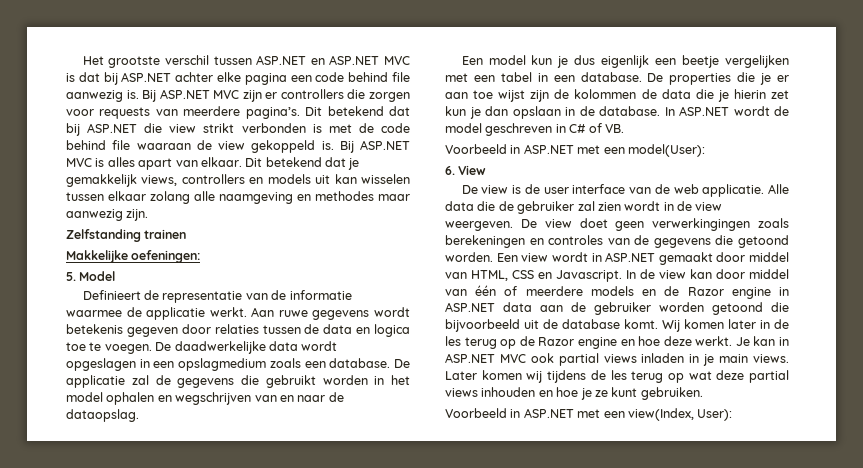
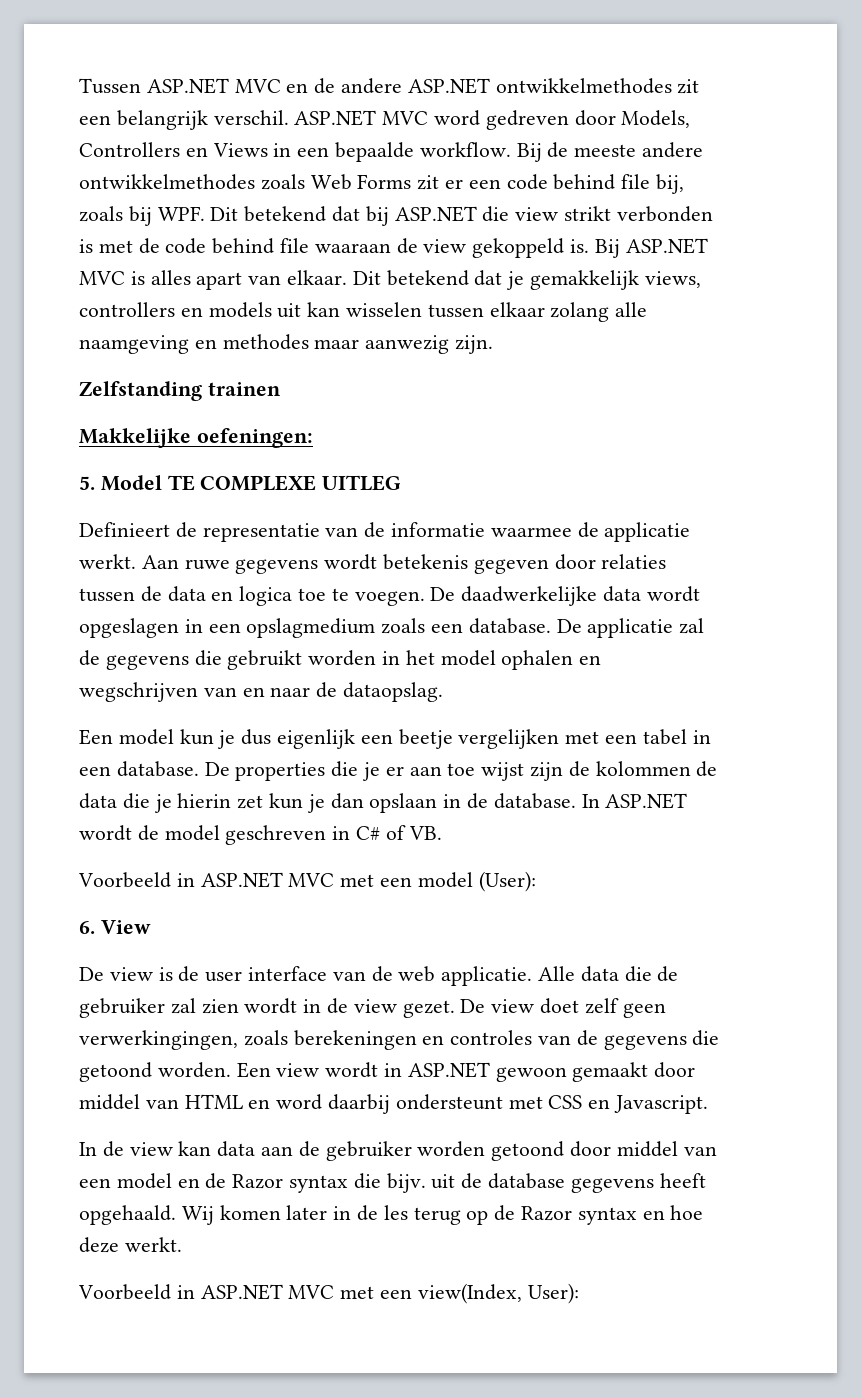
[82,55,410,68] [66,72,411,85] [66,89,410,102] [66,106,300,119] Het grootste verschil tussen ASP.NET en ASP.NET MVC is dat bij ASP.NET achter elke pagina een code behind file aanwezig is. Bij ASP.NET MVC zijn er controllers die zorgen voor requests van meerdere pagina’s. -> [79,78,700,94] [79,110,691,130] [79,142,704,162] [79,174,685,194] [79,206,205,226] Tussen ASP.NET MVC en de andere ASP.NET ontwikkelmethodes zit een belangrijk verschil. ASP.NET MVC word gedreven door Models, Controllers en Views in een bepaalde workflow. Bij de meeste andere ontwikkelmethodes zoals Web Forms zit er een code behind file bij, zoals bij WPF.
(116, 276) none -> [167,475,402,491] TE COMPLEXE UITLEG
[577,144,705,157] met een model(User): -> [288,871,536,892] MVC met een model (User):
[445,221,513,231] weergeven. -> [402,1000,455,1018] gezet.
[615,218,751,231] geen verwerkingingen -> [584,998,666,1018] [79,1030,238,1050] zelf geen verwerkingingen,
(656, 257) none -> [495,1067,567,1082] gewoon
[471,270,508,281] HTML, -> [184,1094,543,1114] HTML en word daarbij ondersteunt met
(622, 276) none -> (709, 1104) //
[716,269,789,279] [445,285,789,299] [445,302,495,312] door middel van één of meerdere models en de Razor engine in ASP.NET -> (212, 1148) none
[771,302,789,312] [445,319,658,332] die bijvoorbeeld uit de database komt. -> [570,1141,717,1157] [79,1173,706,1193] [79,1205,176,1225] door middel van een model en de Razor syntax die bijv. uit de database gegevens heeft opgehaald.
[577,337,617,349] engine -> [577,1207,637,1225] syntax
[735,336,789,346] [445,353,789,366] [445,370,789,383] [445,387,703,400] [445,408,574,418] Je kan in ASP.NET MVC ook partial views inladen in je main views. Later komen wij tijdens de les terug op wat deze partial views inhouden en hoe je ze kunt gebruiken. // Voorbeeld in ASP.NET -> [78,1284,335,1300] // Voorbeeld in ASP.NET MVC

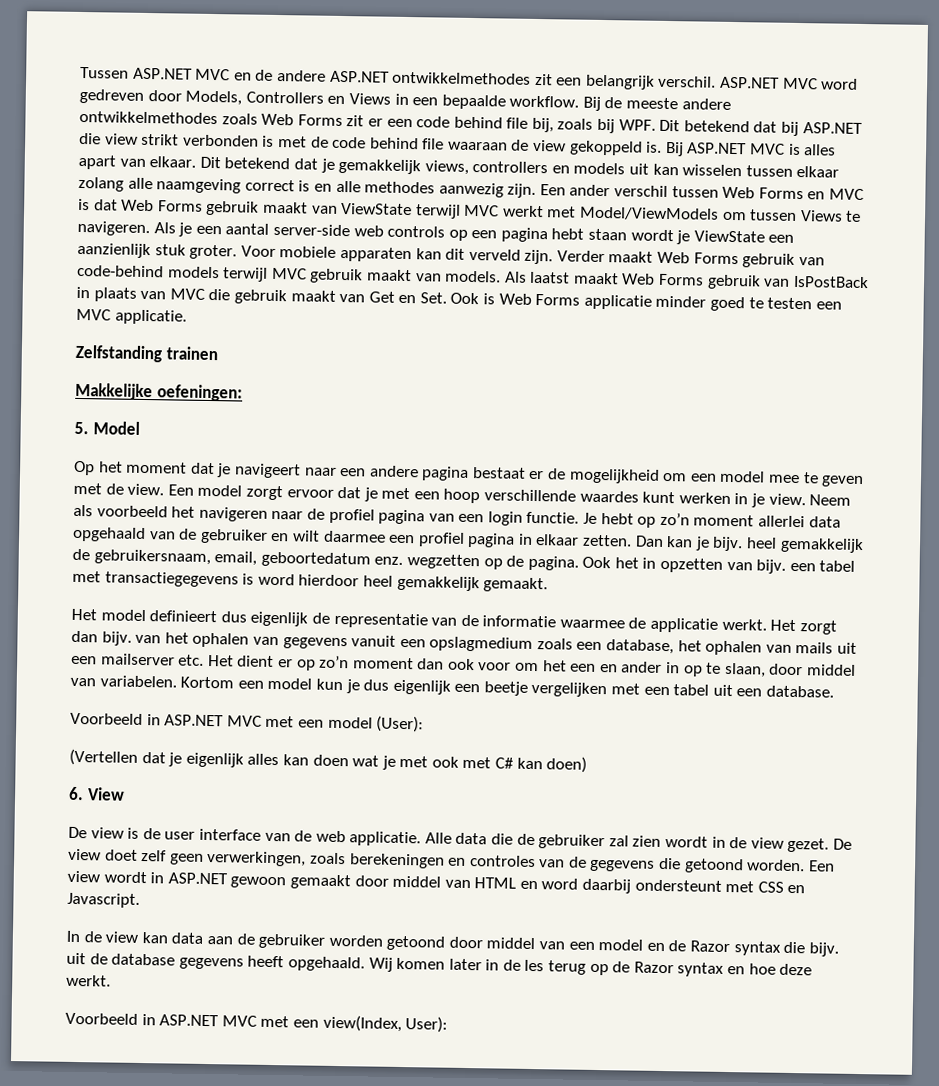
[194,334,494,354] en methodes maar aanwezig zijn. -> [244,179,865,201] [78,198,862,222] [77,220,795,245] [77,242,825,268] [77,264,869,290] [76,286,842,312] [76,308,187,325] correct is en alle methodes aanwezig zijn. Een ander verschil tussen Web Forms en MVC is dat Web Forms gebruik maakt van ViewState terwijl MVC werkt met Model/ViewModels om tussen Views te navigeren. Als je een aantal server-side web controls op een pagina hebt staan wordt je ViewState een aanzienlijk stuk groter. Voor mobiele apparaten kan dit verveld zijn. Verder maakt Web Forms gebruik van code-behind models terwijl MVC gebruik maakt van models. Als laatst maakt Web Forms gebruik van IsPostBack in plaats van MVC die gebruik maakt van Get en Set. Ook is Web Forms applicatie minder goed te testen een MVC applicatie.
[167,475,402,491] [79,522,170,537] TE COMPLEXE UITLEG // Definieert -> [73,460,865,488] [73,482,852,508] [73,504,841,528] [72,526,864,554] [72,548,856,574] [72,570,549,593] [71,608,309,627] // Op het moment dat je navigeert naar een andere pagina bestaat er de mogelijkheid om een model mee te geven met de view. Een model zorgt ervoor dat je met een hoop verschillende waardes kunt werken in je view. Neem als voorbeeld het navigeren naar de profiel pagina van een login functie. Je hebt op zo’n moment allerlei data opgehaald van de gebruiker en wilt daarmee een profiel pagina in elkaar zetten. Dan kan je bijv. heel gemakkelijk de gebruikersnaam, email, geboortedatum enz. wegzetten op de pagina. Ook het in opzetten van bijv. een tabel met transactiegegevens is word hierdoor heel gemakkelijk gemaakt. // Het model definieert dus eigenlijk
[141,554,667,574] [79,586,700,606] [79,618,705,638] [79,650,602,670] [79,682,444,702] [79,729,113,745] Aan ruwe gegevens wordt betekenis gegeven door relaties tussen de data en logica toe te voegen. De daadwerkelijke data wordt opgeslagen in een opslagmedium zoals een database. De applicatie zal de gegevens die gebruikt worden in het model ophalen en wegschrijven van en naar de dataopslag. // Een -> [770,619,837,635] [71,630,858,656] [71,653,856,678] [70,675,264,689] Het zorgt dan bijv. van het ophalen van gegevens vanuit een opslagmedium zoals een database, het ophalen van mails uit een mailserver etc. Het dient er op zo’n moment dan ook voor om het een en ander in op te slaan, door middel van variabelen. Kortom een
[692,730,711,744] [79,761,718,781] [79,793,688,813] [79,825,442,845] in een database. De properties die je er aan toe wijst zijn de kolommen de data die je hierin zet kun je dan opslaan in de database. In ASP.NET wordt de model geschreven in C# of VB. -> [712,684,835,698] uit een database.
(536, 881) none -> [69,748,588,773] // (Vertellen dat je eigenlijk alles kan doen wat je met ook met C# kan doen)
[79,1030,238,1050] verwerkingingen, -> [207,851,307,867] verwerkingen,

